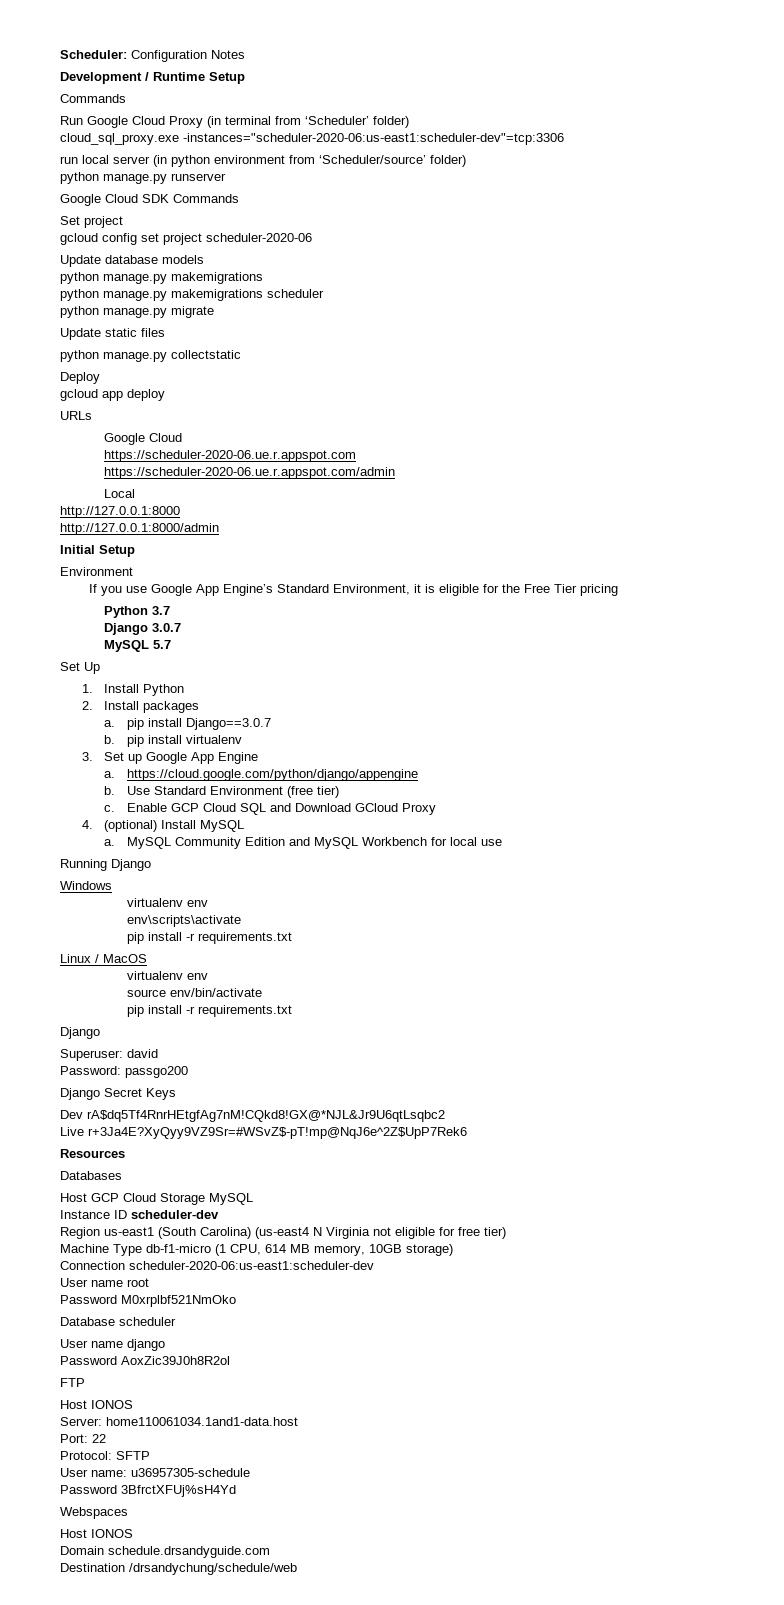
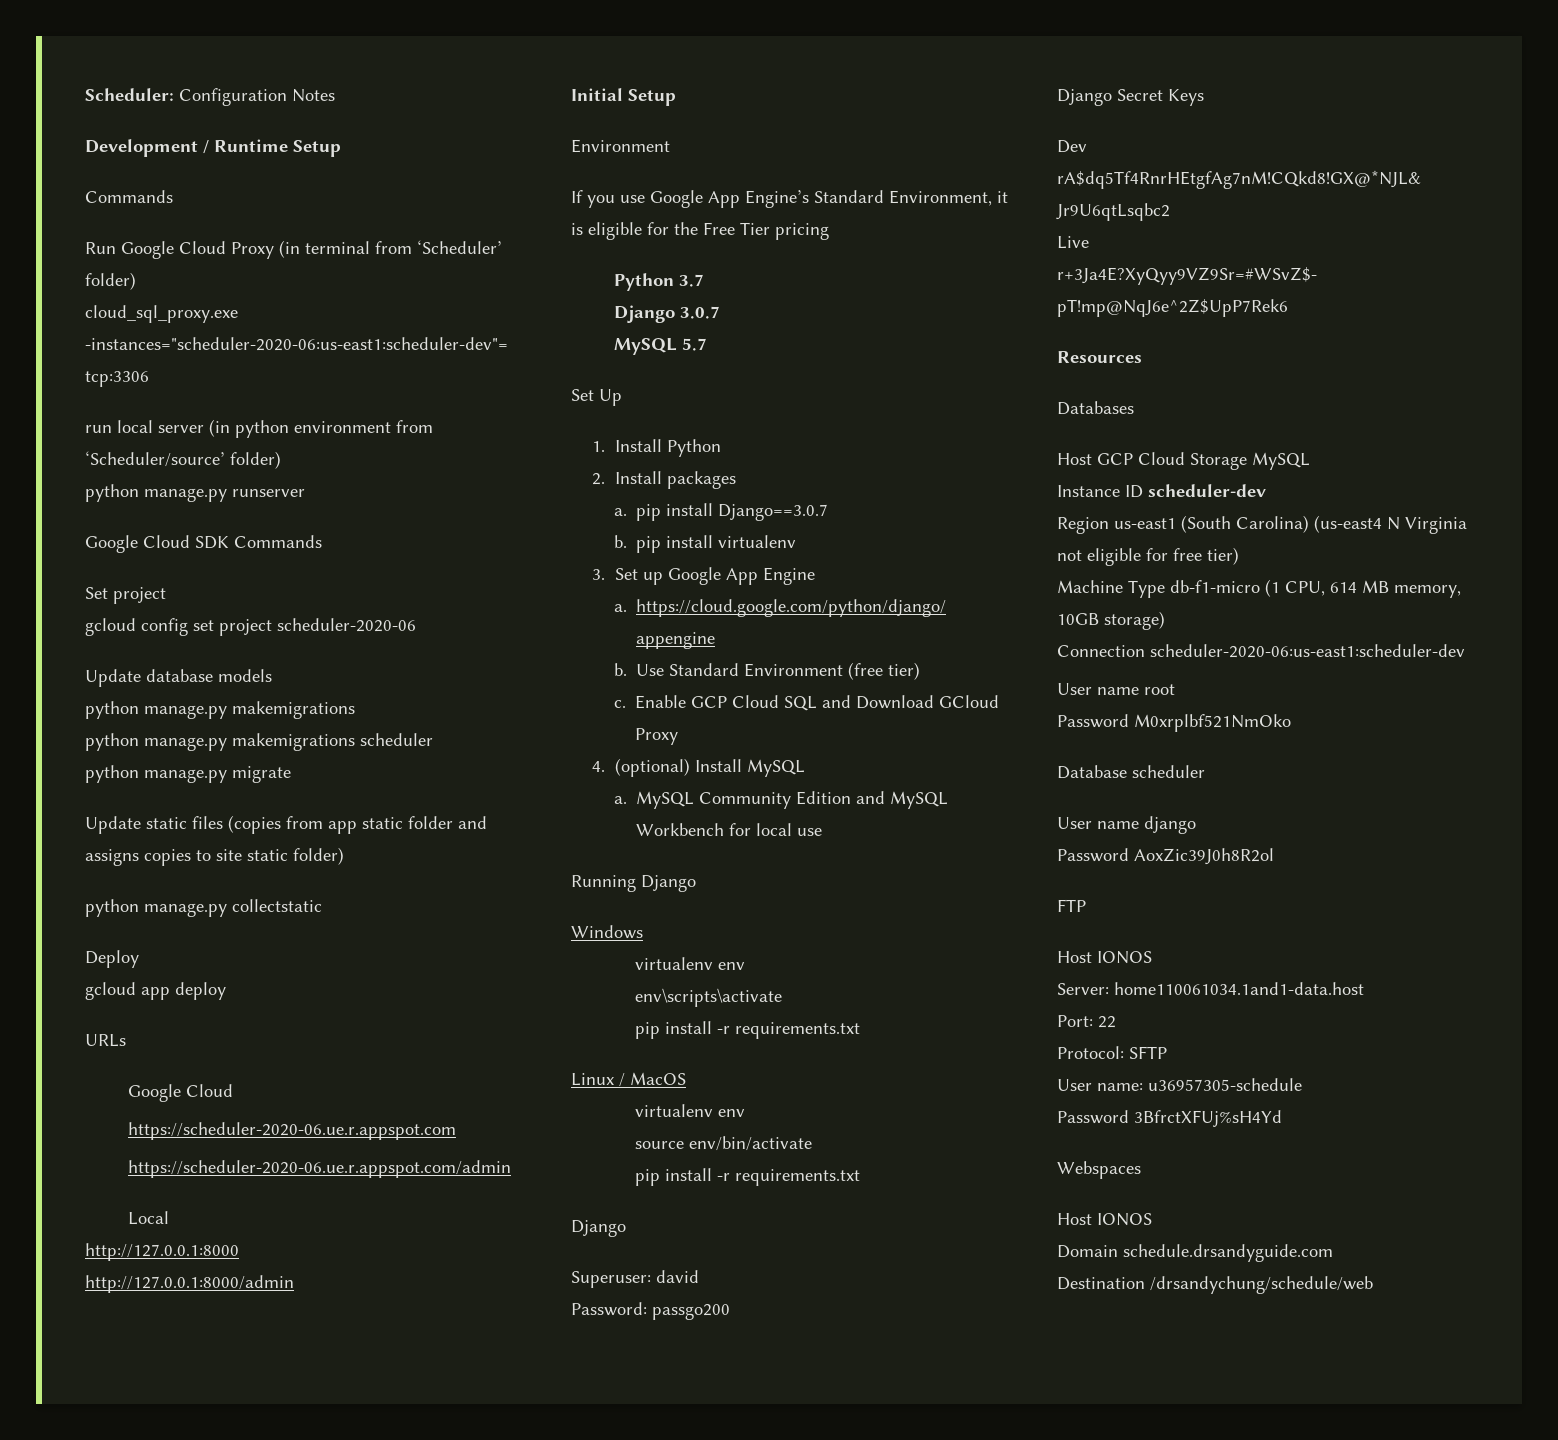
(165, 332) none -> [228,815,487,834] [85,847,344,866] (copies from app static folder and assigns copies to site static folder)

